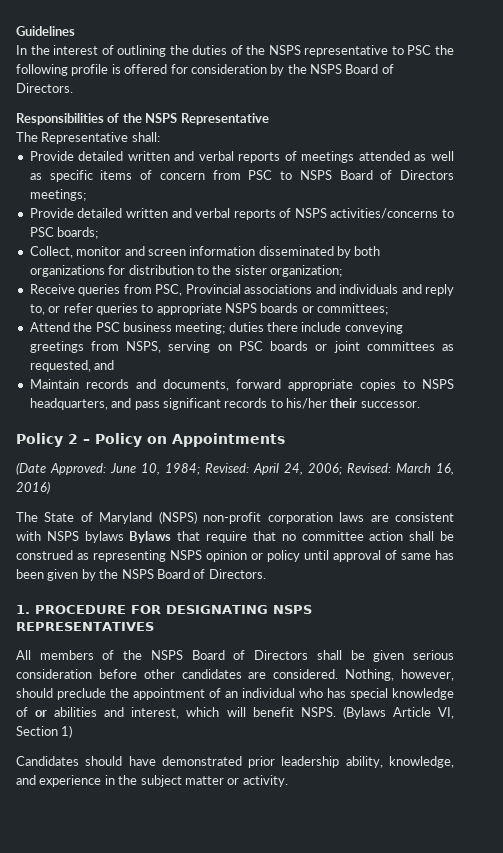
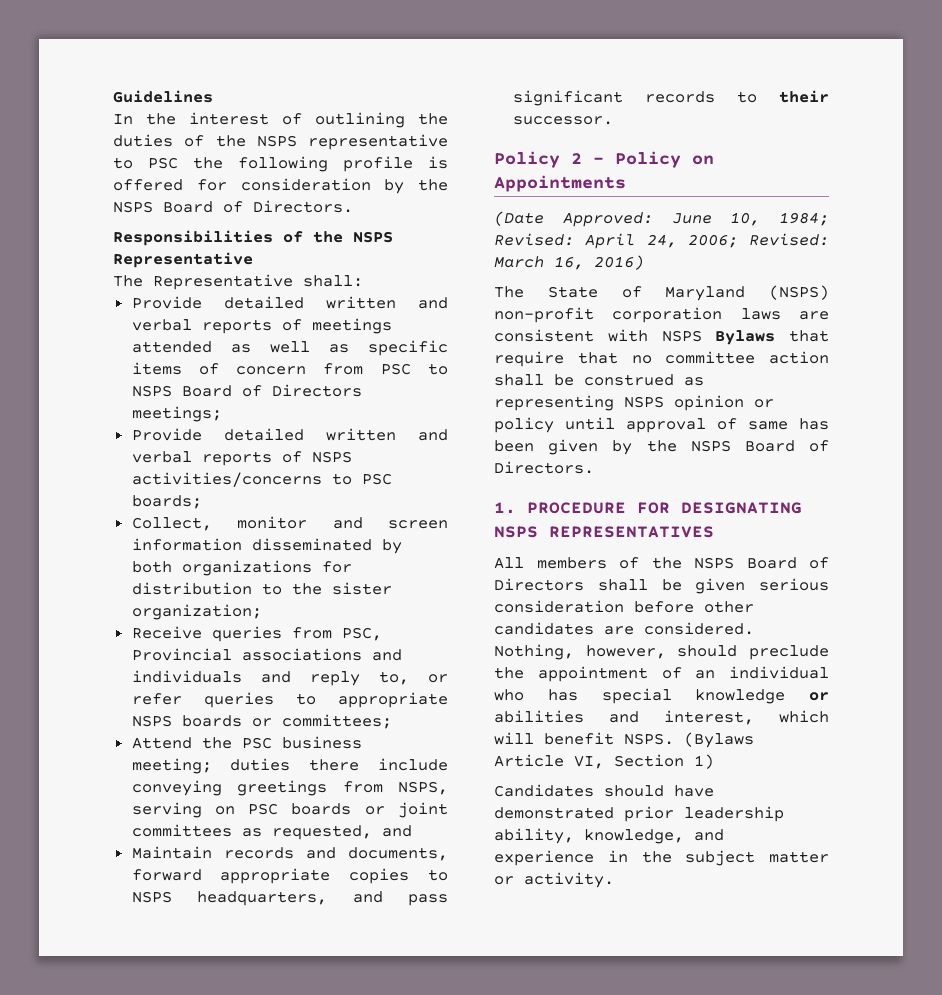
[286,398,327,409] his/her -> (757, 97) none
[84,531,124,543] bylaws -> (702, 336) none
[16,707,28,717] of -> (786, 696) none

